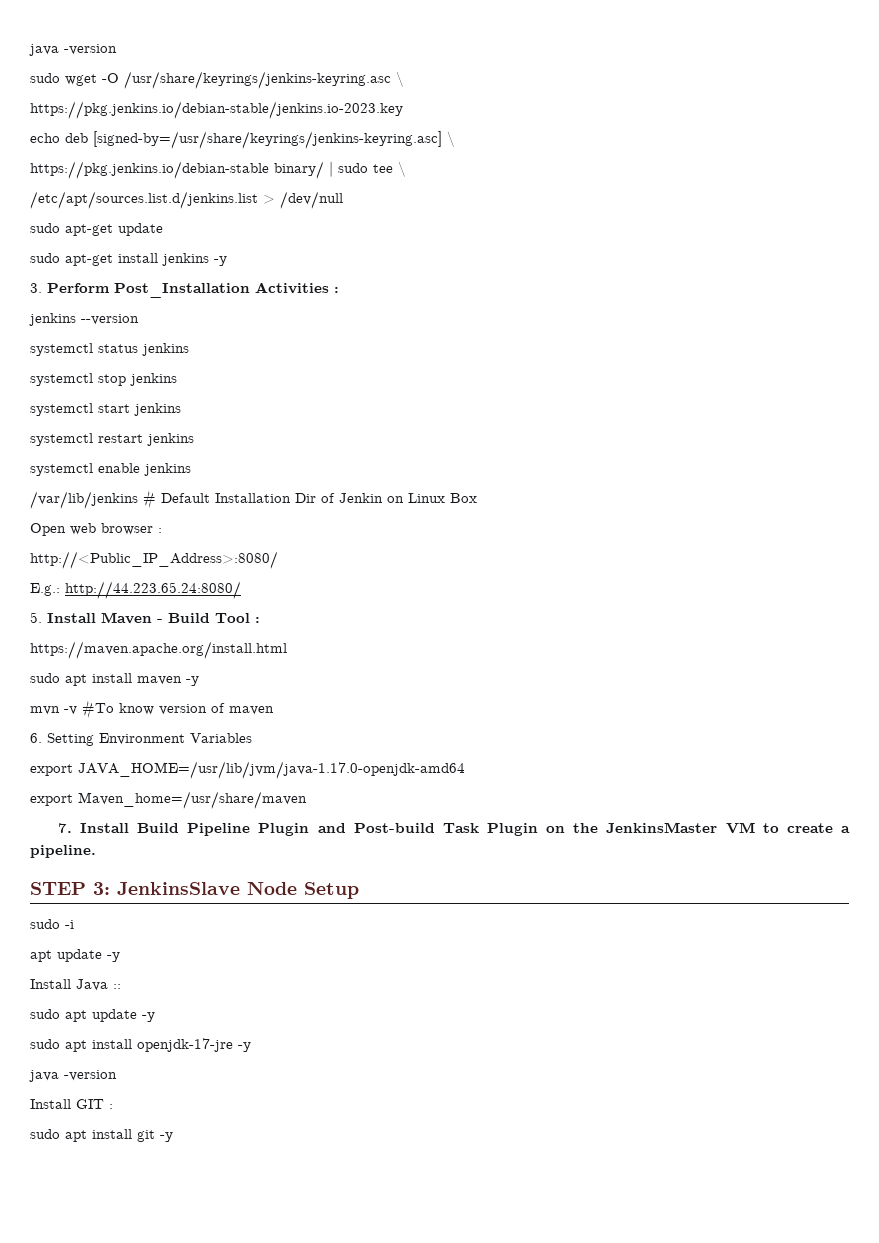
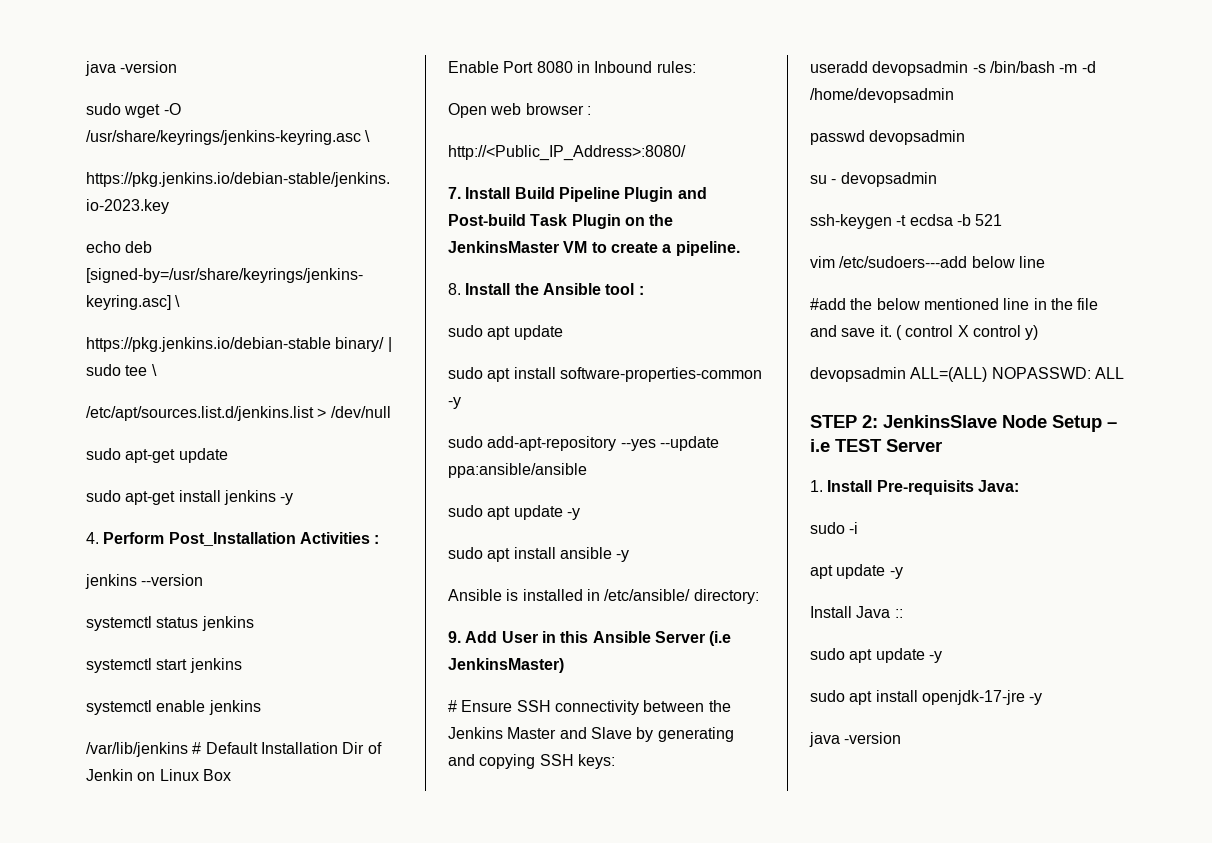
[30,283,42,293] 3. -> [86,532,99,544] 4.
[30,373,177,386] // systemctl stop jenkins -> (254, 623) none
[30,433,194,446] // systemctl restart jenkins -> (242, 665) none
(477, 498) none -> [448,61,696,73] // Enable Port 8080 in Inbound rules:
[30,581,241,599] [30,612,260,624] [30,641,287,659] [30,673,199,686] [30,700,274,719] [30,733,252,746] [30,761,465,779] [30,791,307,809] // E.g.: http://44.223.65.24:8080/ // 5. Install Maven - Build Tool : // https://maven.apache.org/install.html // sudo apt install maven -y // mvn -v #To know version of maven // 6. Setting Environment Variables // export JAVA_HOME=/usr/lib/jvm/java-1.17.0-openjdk-amd64 // export Maven_home=/usr/share/maven -> (686, 153) none
(96, 851) none -> [448,283,644,295] [448,325,563,340] [448,367,762,382] [448,397,461,409] [448,436,719,451] [448,463,587,478] [448,505,580,520] [448,547,630,562] [448,589,759,604] [448,631,732,646] [448,658,564,673] [448,700,731,715] [448,727,734,742] [448,754,615,769] [810,61,1096,76] [810,88,954,103] [810,130,966,145] [810,172,937,187] [810,214,1003,229] [810,256,1045,268] [810,298,1099,310] [810,325,1039,340] [810,367,1124,382] // 8. Install the Ansible tool : // sudo apt update // sudo apt install software-properties-common -y // sudo add-apt-repository --yes --update ppa:ansible/ansible // sudo apt update -y // sudo apt install ansible -y // Ansible is installed in /etc/ansible/ directory: // 9. Add User in this Ansible Server (i.e JenkinsMaster) // # Ensure SSH connectivity between the Jenkins Master and Slave by generating and copying SSH keys: // useradd devopsadmin -s /bin/bash -m -d /home/devopsadmin // passwd devopsadmin // su - devopsadmin // ssh-keygen -t ecdsa -b 521 // vim /etc/sudoers---add below line // #add the below mentioned line in the file and save it. ( control X control y) // devopsadmin ALL=(ALL) NOPASSWD: ALL
[93,882,110,895] 3: -> [862,415,878,428] 2:
(359, 890) none -> [1107,422,1117,428] [810,439,942,452] [810,480,1019,495] – i.e TEST Server // 1. Install Pre-requisits Java:
[30,1099,113,1109] [30,1129,173,1142] // Install GIT : // sudo apt install git -y -> (902, 738) none

